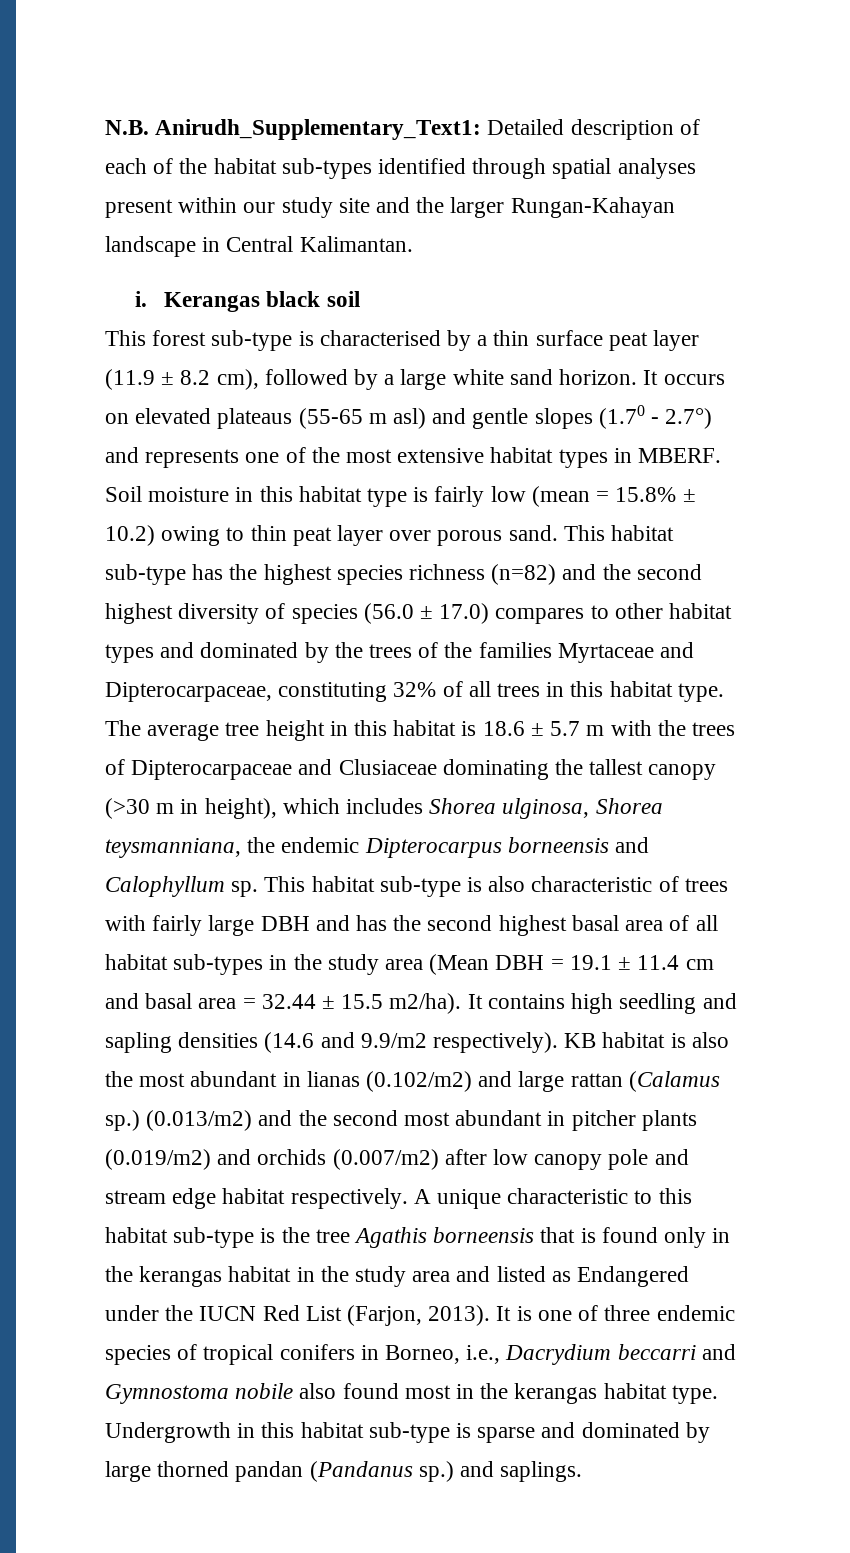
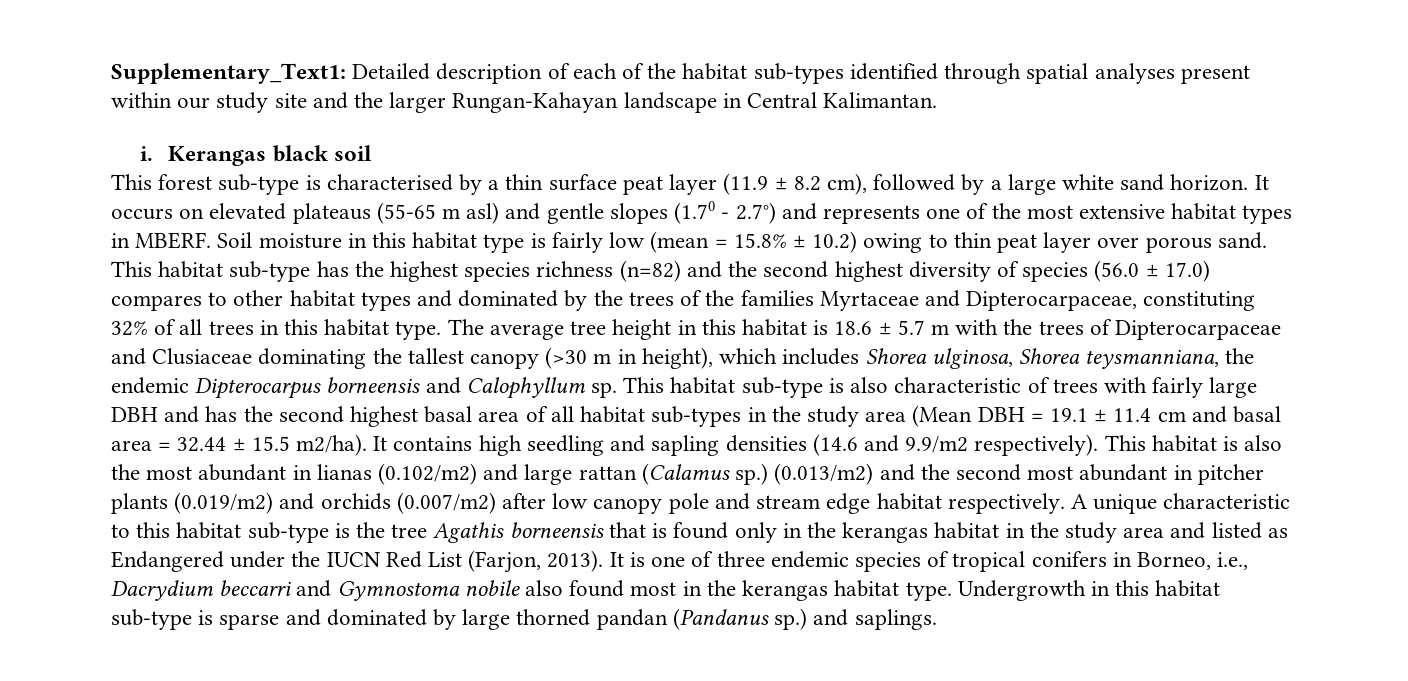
[105,119,482,140] N.B. Anirudh_Supplementary_Text1: -> [111,63,346,84] Supplementary_Text1:
[564,1033,597,1048] KB -> [1104,435,1146,451] This

